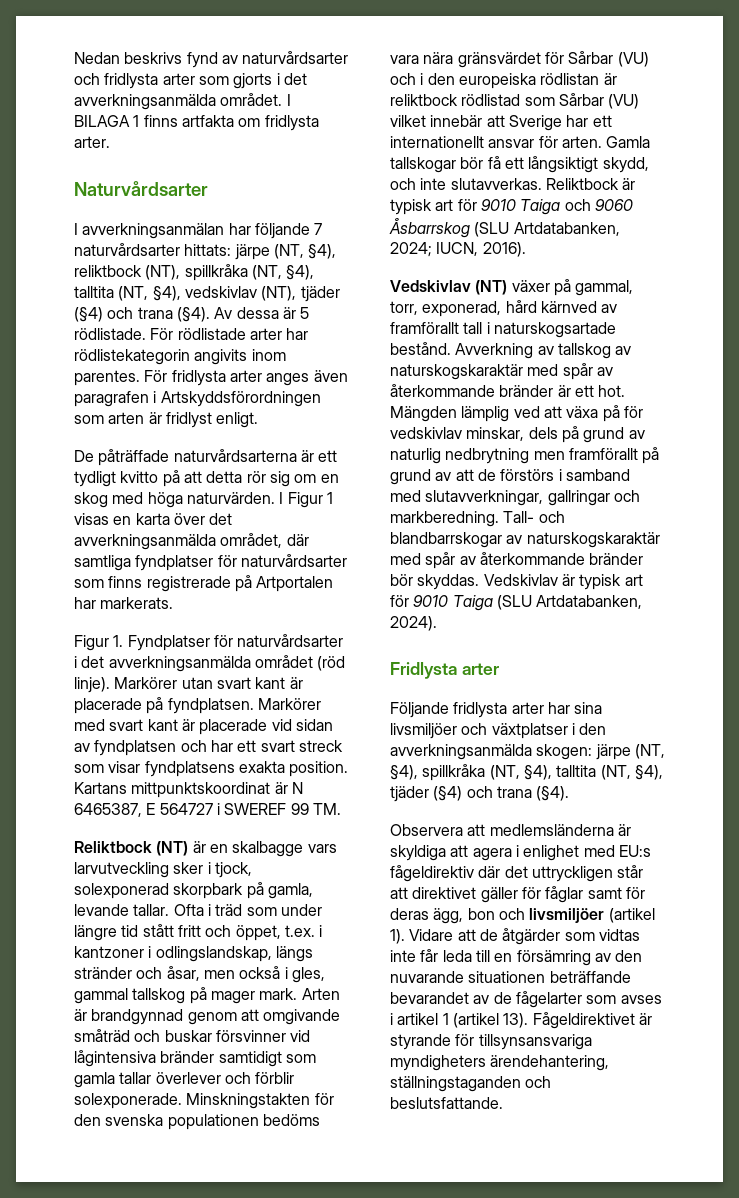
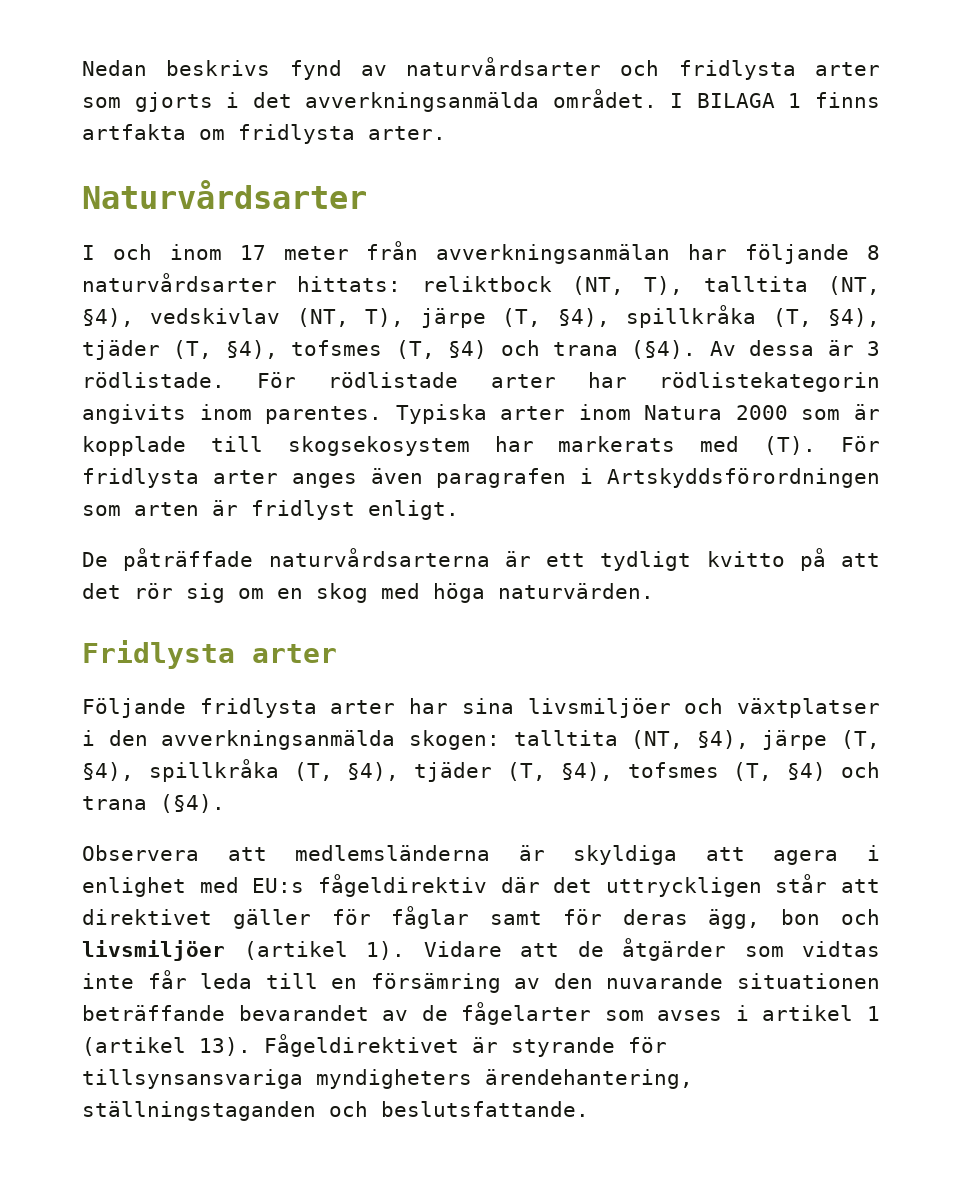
(78, 229) none -> [112,241,419,260] och inom 17 meter från
[314,223,323,235] 7 -> [867,245,881,260] 8
[234,244,337,260] [74,264,315,281] [74,286,340,302] [74,307,103,322] järpe (NT, §4), reliktbock (NT), spillkråka (NT, §4), talltita (NT, §4), vedskivlav (NT), tjäder (§4) -> [421,276,881,295] [82,305,881,328] [82,340,488,360] reliktbock (NT, T), talltita (NT, §4), vedskivlav (NT, T), järpe (T, §4), spillkråka (T, §4), tjäder (T, §4), tofsmes (T, §4)
[300,307,310,319] 5 -> [866,341,880,356] 3
(140, 378) none -> [395,404,880,424] [82,436,817,456] Typiska arter inom Natura 2000 som är kopplade till skogsekosystem har markerats med (T).
[206,471,243,483] detta -> [82,583,121,599] det
[279,492,333,508] [74,513,233,525] [74,533,309,550] [74,554,347,571] [74,575,334,592] [74,597,174,609] [74,634,344,651] [74,655,346,672] [74,677,303,693] [74,697,321,714] [74,719,333,735] [74,740,343,756] [74,761,349,777] [74,782,303,798] [74,803,341,817] [74,841,337,857] [74,862,252,878] [74,882,313,899] [74,904,322,916] [74,924,323,941] [74,946,313,962] [74,966,325,983] [74,987,340,1004] [74,1009,341,1025] [74,1029,311,1042] [74,1050,316,1067] [74,1072,295,1088] [74,1093,334,1109] [74,1114,320,1130] [390,51,649,68] [390,73,617,89] [390,93,640,109] [390,115,612,131] [390,136,651,148] [390,156,649,173] [390,178,636,190] [390,199,633,215] [389,218,620,238] [390,242,526,257] [390,279,634,296] [390,300,618,317] [390,322,616,338] [390,342,632,359] [390,363,613,380] [390,384,626,397] [390,405,643,422] [390,426,645,443] [390,447,660,464] [390,469,630,485] [390,490,640,506] [390,511,565,527] [390,532,660,548] [390,552,644,569] [390,574,643,590] [390,595,643,611] [390,616,437,631] I Figur 1 visas en karta över det avverkningsanmälda området, där samtliga fyndplatser för naturvårdsarter som finns registrerade på Artportalen har markerats. // Figur 1. Fyndplatser för naturvårdsarter i det avverkningsanmälda området (röd linje). Markörer utan svart kant är placerade på fyndplatsen. Markörer med svart kant är placerade vid sidan av fyndplatsen och har ett svart streck som visar fyndplatsens exakta position. Kartans mittpunktskoordinat är N 6465387, E 564727 i SWEREF 99 TM. // Reliktbock (NT) är en skalbagge vars larvutveckling sker i tjock, solexponerad skorpbark på gamla, levande tallar. Ofta i träd som under längre tid stått fritt och öppet, t.ex. i kantzoner i odlingslandskap, längs stränder och åsar, men också i gles, gammal tallskog på mager mark. Arten är brandgynnad genom att omgivande småträd och buskar försvinner vid lågintensiva bränder samtidigt som gamla tallar överlever och förblir solexponerade. Minskningstakten för den svenska populationen bedöms vara nära gränsvärdet för Sårbar (VU) och i den europeiska rödlistan är reliktbock rödlistad som Sårbar (VU) vilket innebär att Sverige har ett internationellt ansvar för arten. Gamla tallskogar bör få ett långsiktigt skydd, och inte slutavverkas. Reliktbock är typisk art för 9010 Taiga och 9060 Åsbarrskog (SLU Artdatabanken, 2024; IUCN, 2016). // Vedskivlav (NT) växer på gammal, torr, exponerad, hård kärnved av framförallt tall i naturskogsartade bestånd. Avverkning av tallskog av naturskogskaraktär med spår av återkommande bränder är ett hot. Mängden lämplig ved att växa på för vedskivlav minskar, dels på grund av naturlig nedbrytning men framförallt på grund av att de förstörs i samband med slutavverkningar, gallringar och markberedning. Tall- och blandbarrskogar av naturskogskaraktär med spår av återkommande bränder bör skyddas. Vedskivlav är typisk art för 9010 Taiga (SLU Artdatabanken, 2024). -> (654, 591) none
[595,744,665,760] [390,764,663,781] [390,786,463,802] järpe (NT, §4), spillkråka (NT, §4), talltita (NT, §4), tjäder (§4) -> [513,730,880,750] [82,759,827,782] talltita (NT, §4), järpe (T, §4), spillkråka (T, §4), tjäder (T, §4), tofsmes (T, §4)

